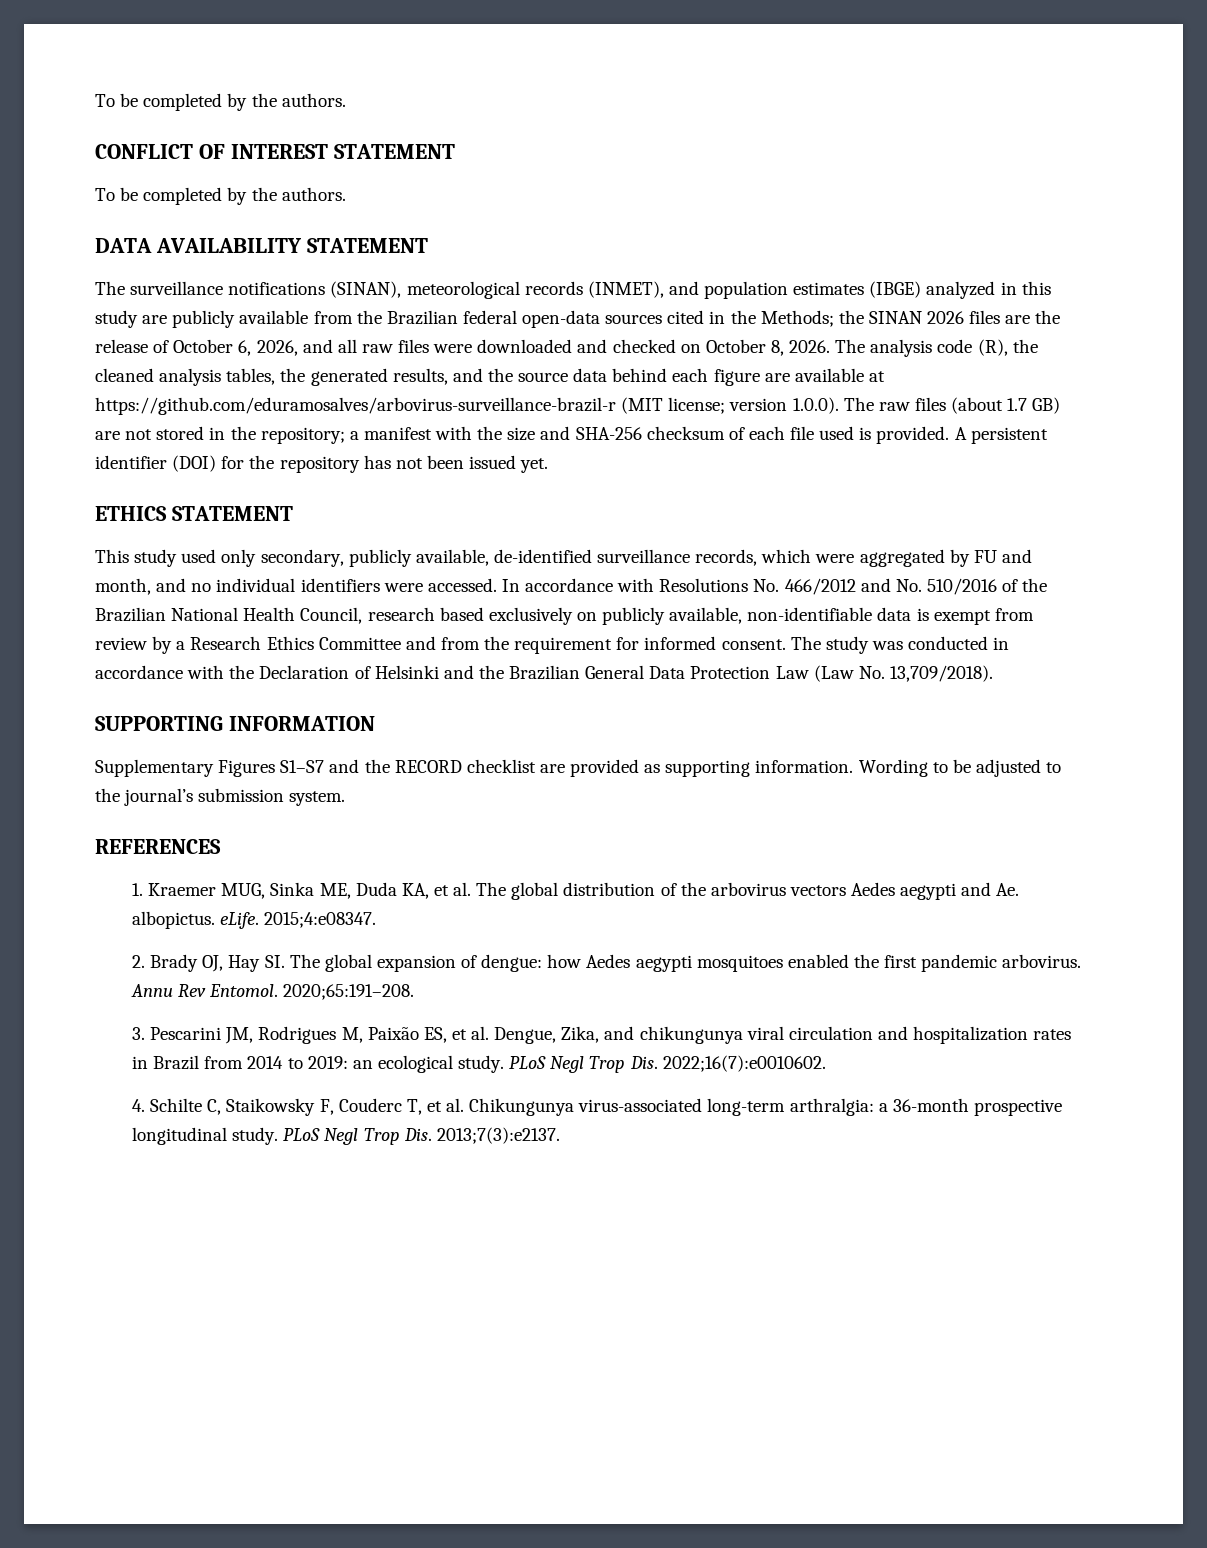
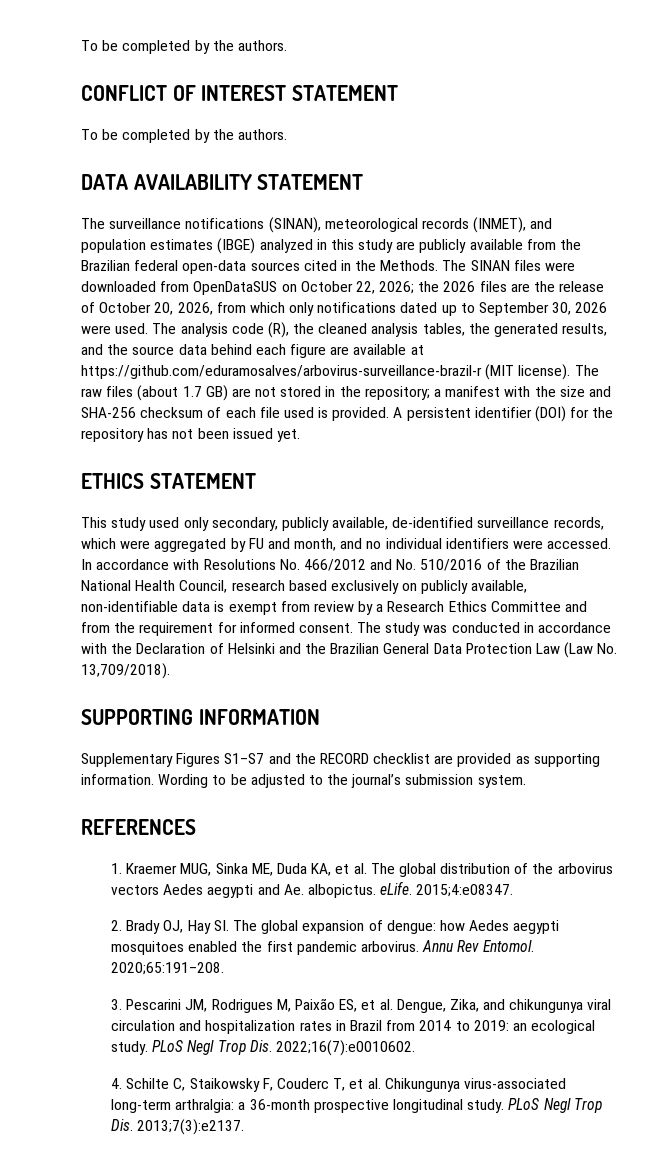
[760,310,922,327] Methods; the SINAN -> [380,260,576,271] [81,281,440,295] Methods. The SINAN files were downloaded from OpenDataSUS on October 22, 2026; the
[238,339,831,356] 6, 2026, and all raw files were downloaded and checked on October 8, 2026. -> [154,302,608,316] [81,323,149,334] 20, 2026, from which only notifications dated up to September 30, 2026 were used.
[668,397,839,414] license; version 1.0.0). -> [518,364,571,380] license).

